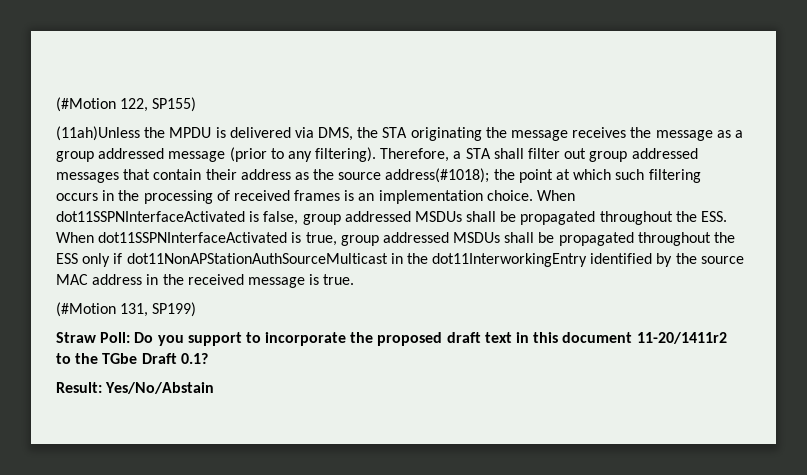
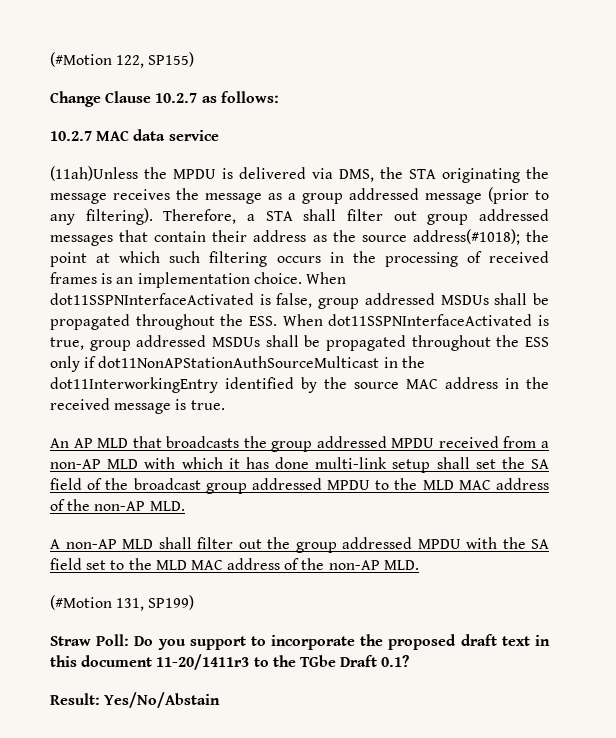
(197, 104) none -> [50,91,279,107] [50,129,219,141] // Change Clause 10.2.7 as follows: // 10.2.7 MAC data service
(355, 279) none -> [50,436,549,452] [50,457,550,473] [50,478,549,494] [50,499,185,511] [50,537,549,553] [50,558,419,570] // An AP MLD that broadcasts the group addressed MPDU received from a non-AP MLD with which it has done multi-link setup shall set the SA field of the broadcast group addressed MPDU to the MLD MAC address of the non-AP MLD. // A non-AP MLD shall filter out the group addressed MPDU with the SA field set to the MLD MAC address of the non-AP MLD.
[636,332,727,344] 11-20/1411r2 -> [156,654,250,670] 11-20/1411r3

